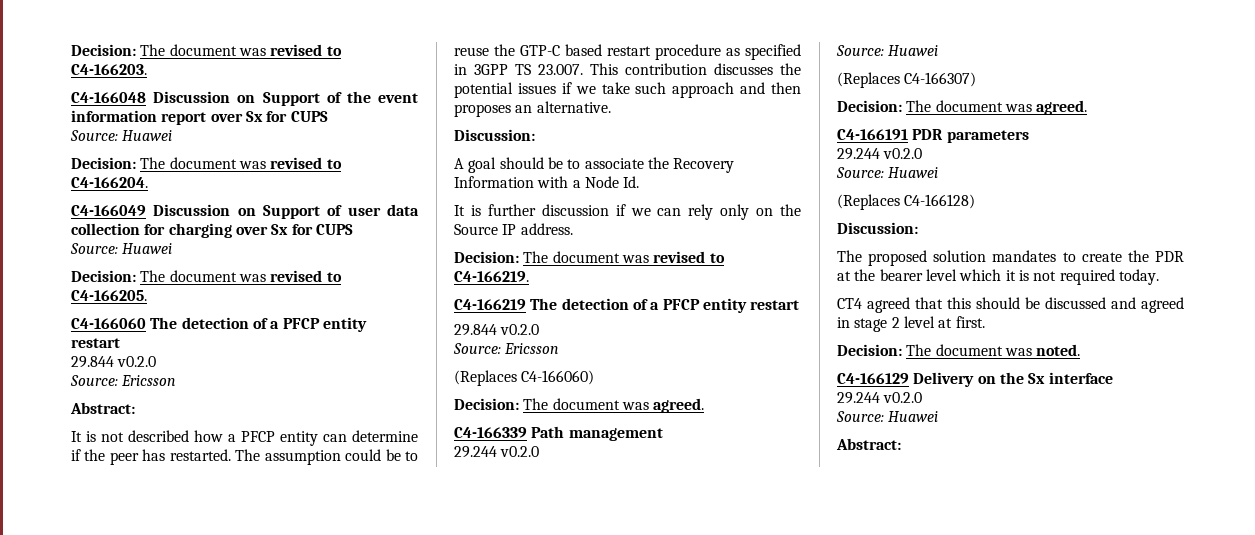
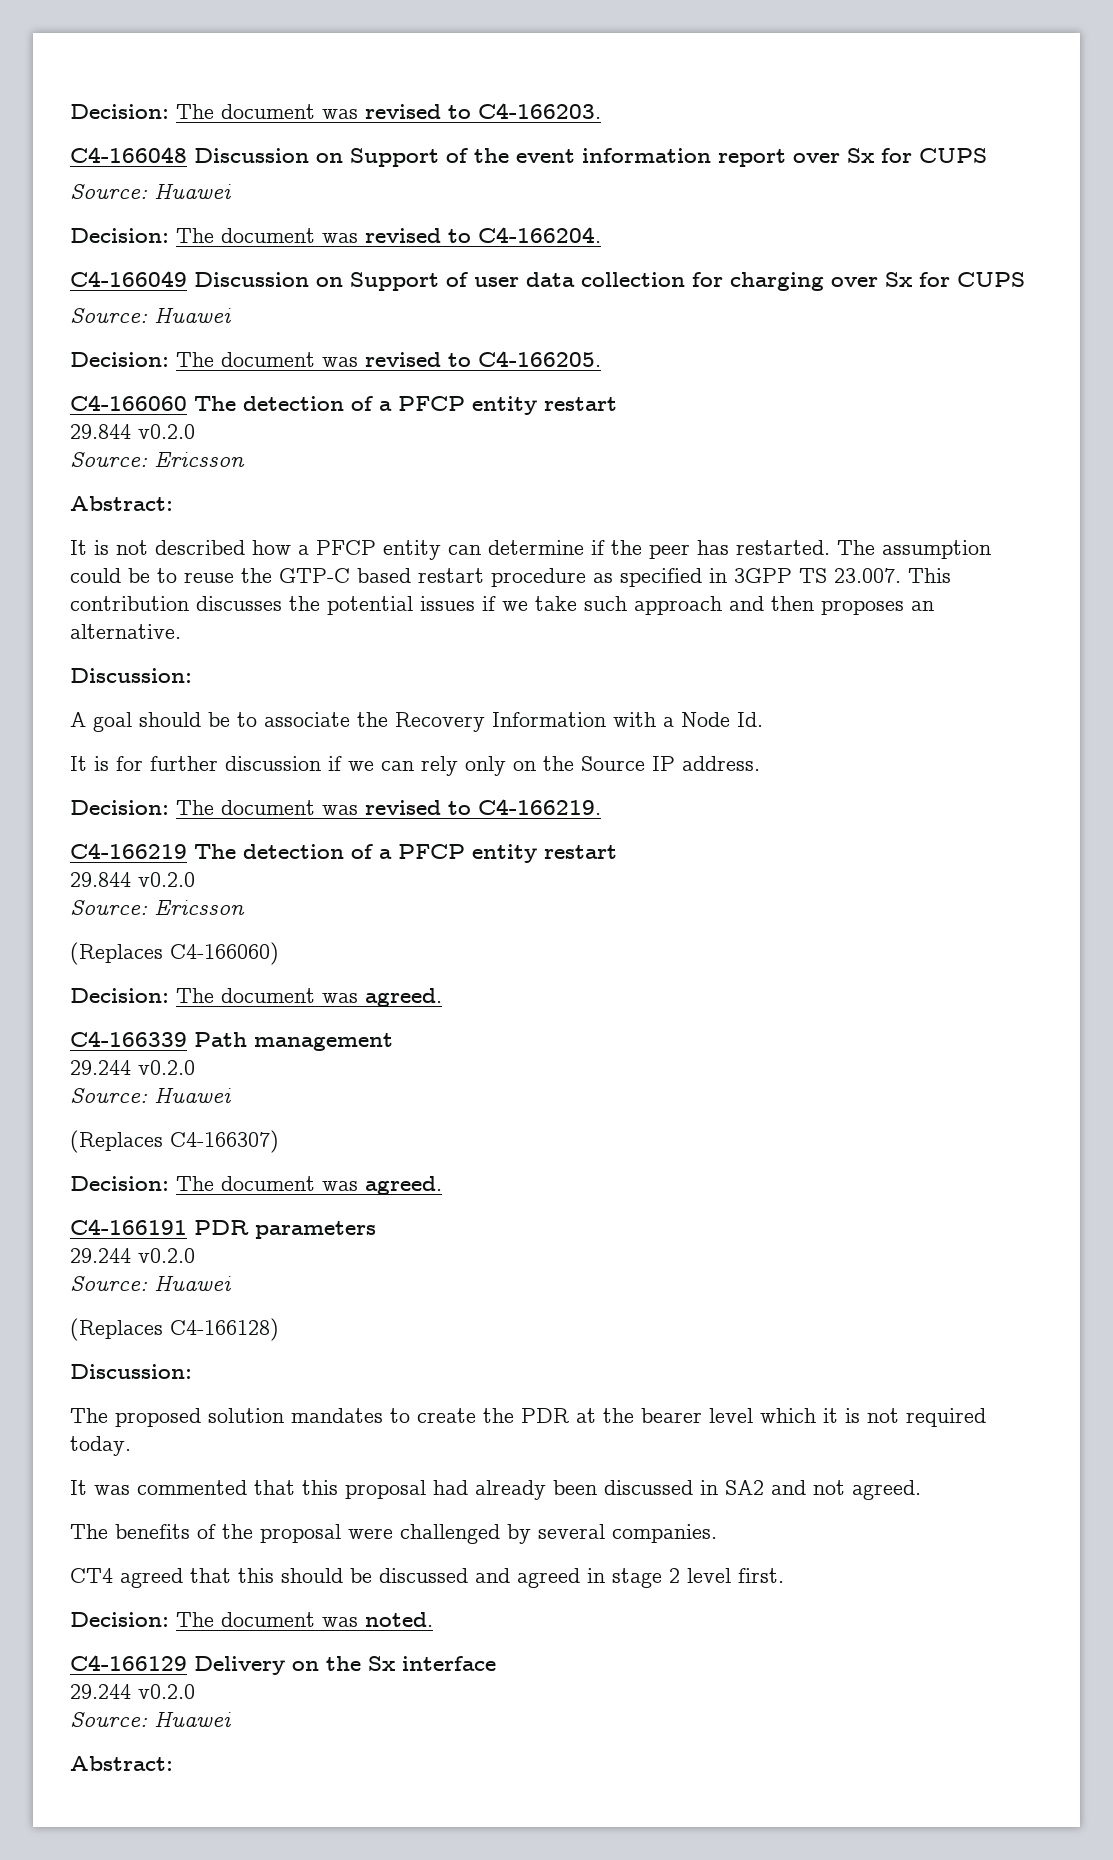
(481, 210) none -> [116,756,143,771] for
(1159, 277) none -> [70,1480,921,1500] [70,1524,717,1544] // It was commented that this proposal had already been discussed in SA2 and not agreed. // The benefits of the proposal were challenged by several companies.
[938,318,953,328] at -> (731, 1575) none

